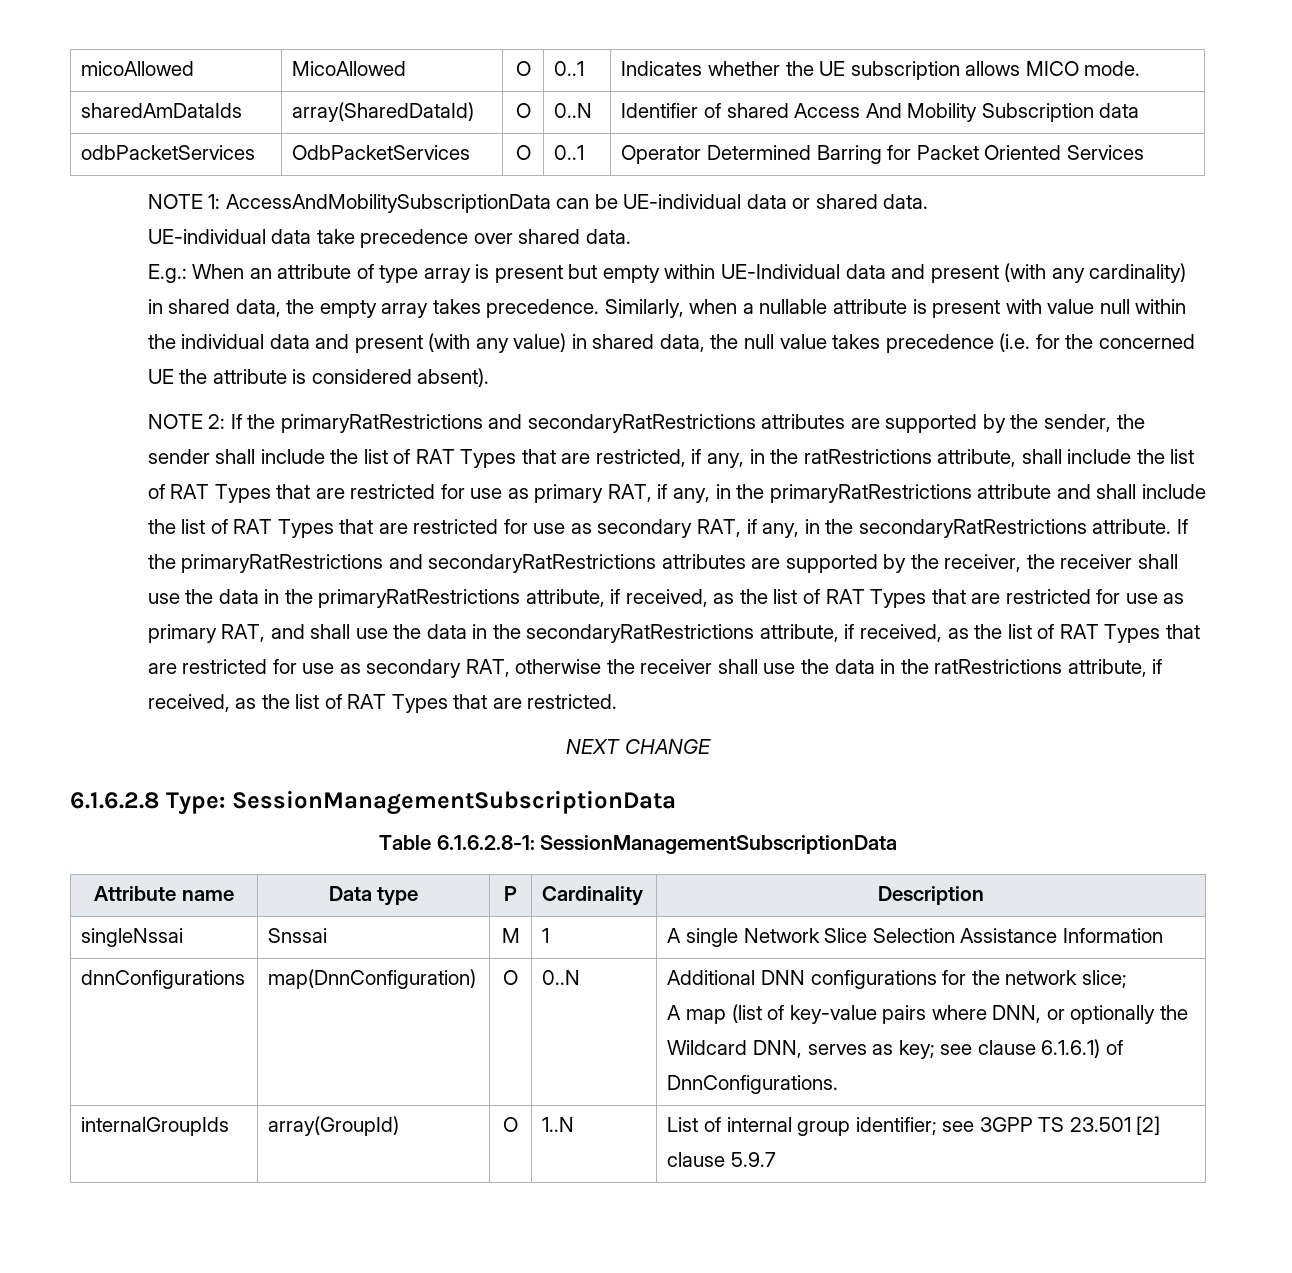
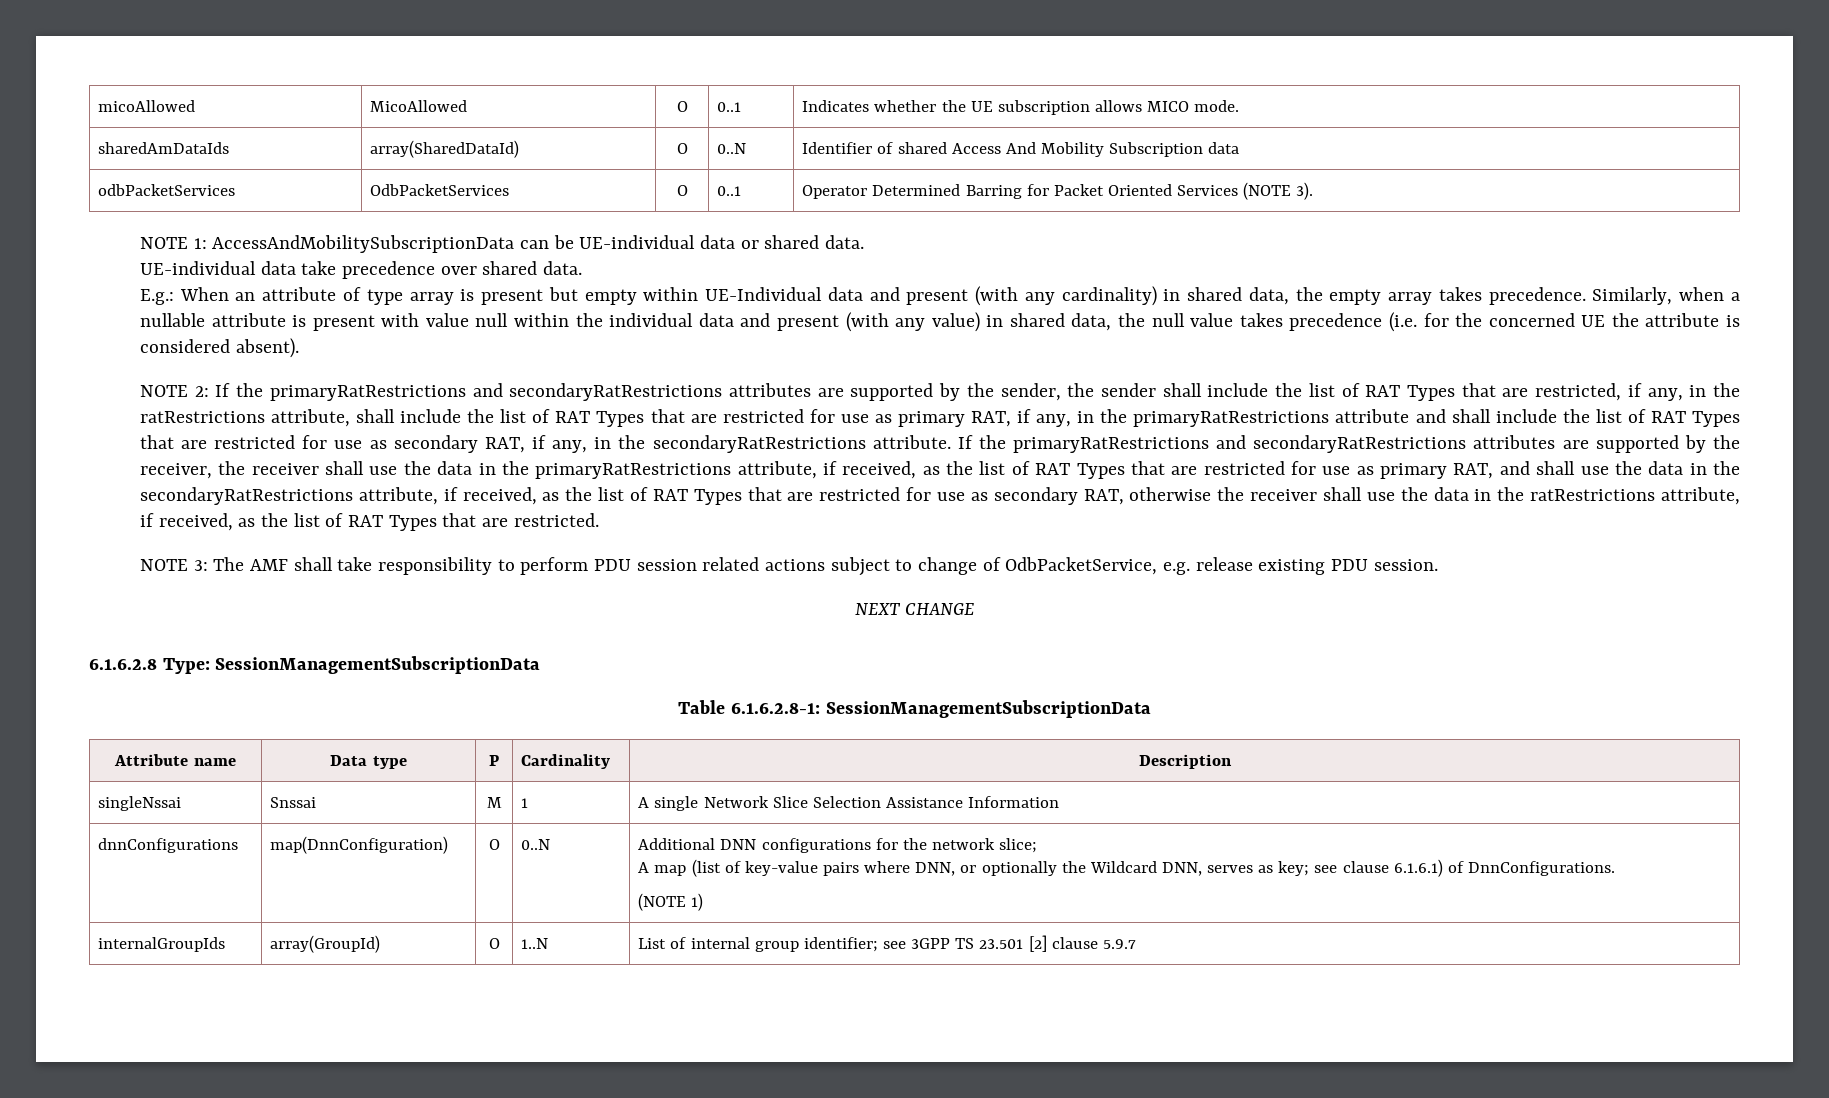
(1144, 152) none -> [1243,182,1314,200] (NOTE 3).
(618, 701) none -> [139,557,1438,576] // NOTE 3: The AMF shall take responsibility to perform PDU session related actions subject to change of OdbPacketService, e.g. release existing PDU session.
(839, 1084) none -> [638,893,704,911] // (NOTE 1)

